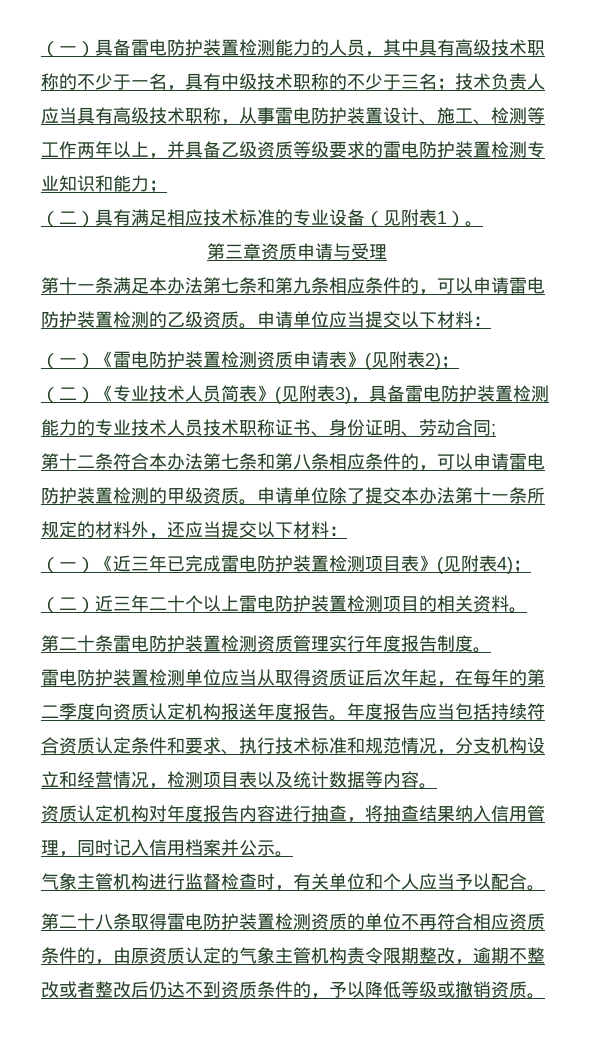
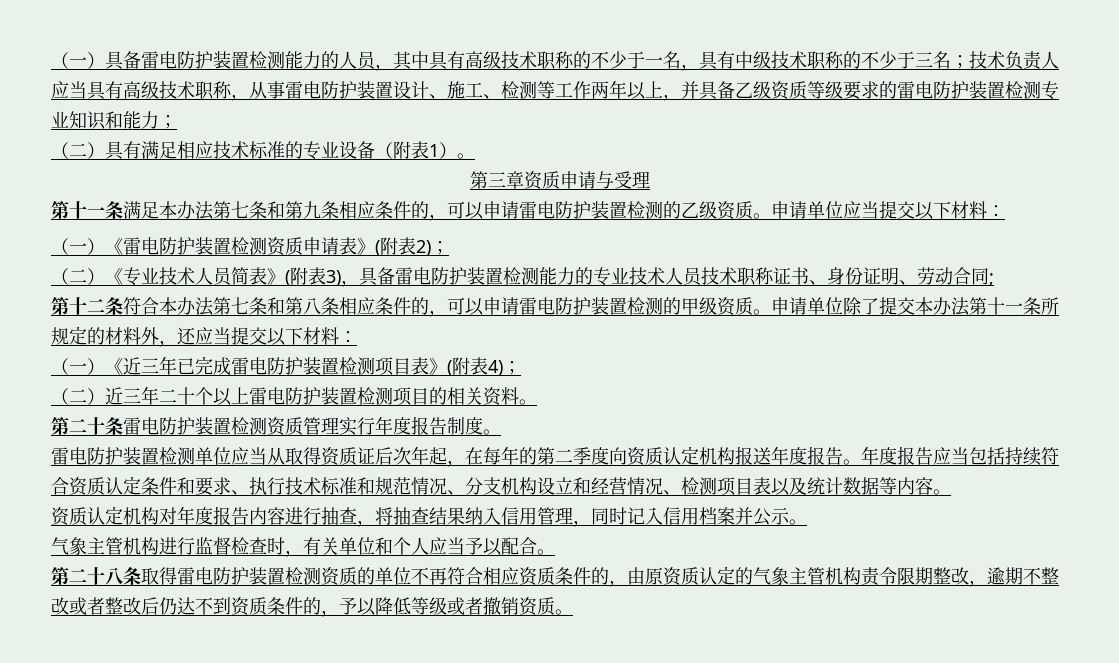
[383,210,401,226] 见 -> (393, 150) none
[371,352,389,368] 见 -> (380, 248) none
[281,386,299,402] 见 -> (290, 278) none
[443,556,461,572] 见 -> (452, 368) none
[437,749,455,755] ， -> [447,490,465,495] 、
[149,783,167,789] ， -> [663,490,681,495] 、
(455, 989) none -> [465,597,483,615] 者

